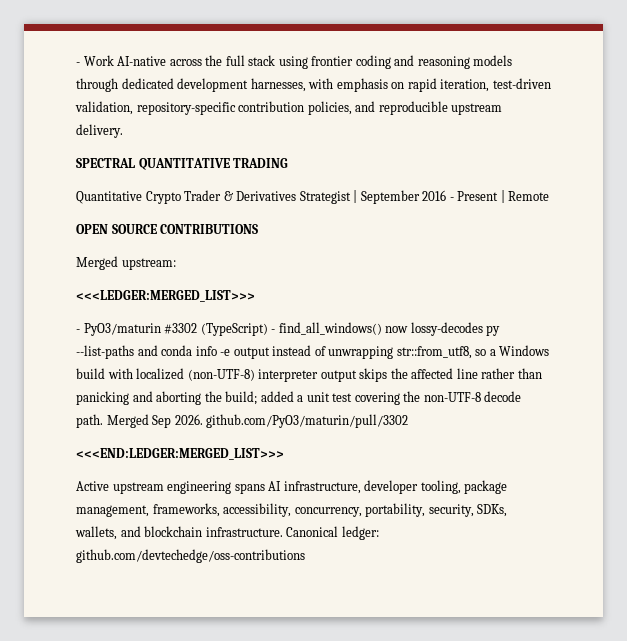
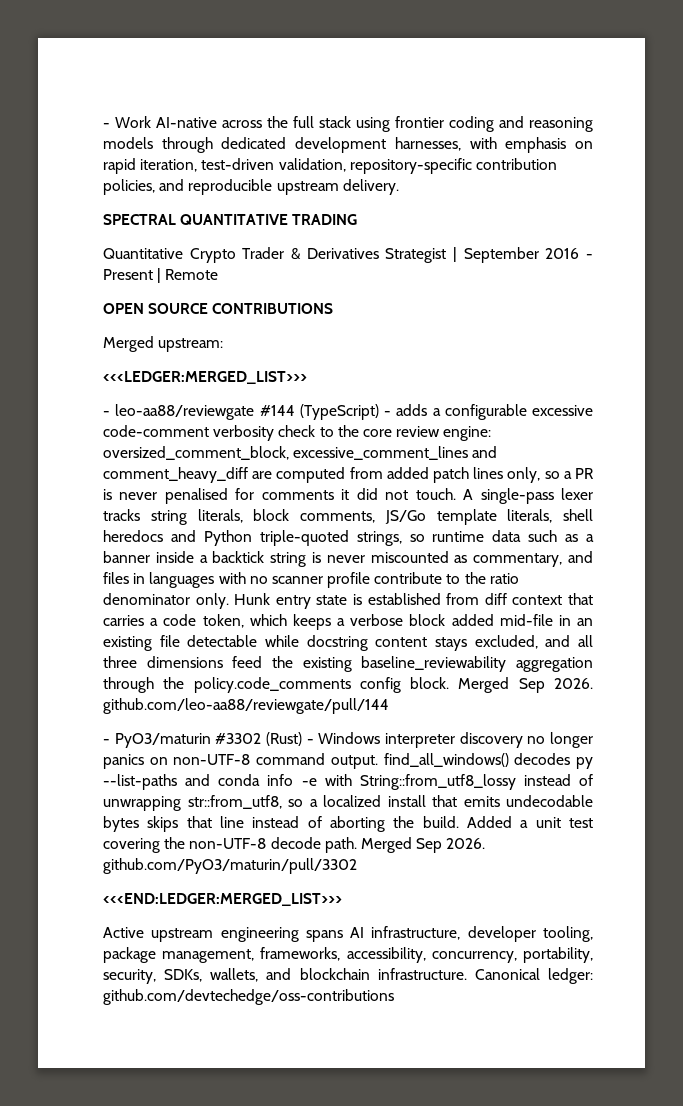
[83,322,483,336] PyO3/maturin #3302 (TypeScript) - find_all_windows() now lossy-decodes -> [115,404,593,420] [103,425,492,441] [103,446,498,460] [103,467,594,483] [103,488,593,504] [103,509,593,525] [103,530,594,546] [103,551,593,567] [103,572,519,588] [103,593,594,609] [103,614,593,630] [103,635,593,651] [103,656,593,672] [103,677,593,693] [103,698,389,714] [103,732,593,748] [103,753,571,769] leo-aa88/reviewgate #144 (TypeScript) - adds a configurable excessive code-comment verbosity check to the core review engine: oversized_comment_block, excessive_comment_lines and comment_heavy_diff are computed from added patch lines only, so a PR is never penalised for comments it did not touch. A single-pass lexer tracks string literals, block comments, JS/Go template literals, shell heredocs and Python triple-quoted strings, so runtime data such as a banner inside a backtick string is never miscounted as commentary, and files in languages with no scanner profile contribute to the ratio denominator only. Hunk entry state is established from diff context that carries a code token, which keeps a verbose block added mid-file in an existing file detectable while docstring content stays excluded, and all three dimensions feed the existing baseline_reviewability aggregation through the policy.code_comments config block. Merged Sep 2026. github.com/leo-aa88/reviewgate/pull/144 // - PyO3/maturin #3302 (Rust) - Windows interpreter discovery no longer panics on non-UTF-8 command output. find_all_windows() decodes
[233,347,270,359] output -> [324,774,516,790] with String::from_utf8_lossy
[499,345,550,356] [76,368,542,382] [76,391,294,405] Windows build with localized (non-UTF-8) interpreter output skips the affected line rather than panicking and aborting the build; added -> [323,795,593,807] [103,816,512,832] localized install that emits undecodable bytes skips that line instead of aborting the build. Added

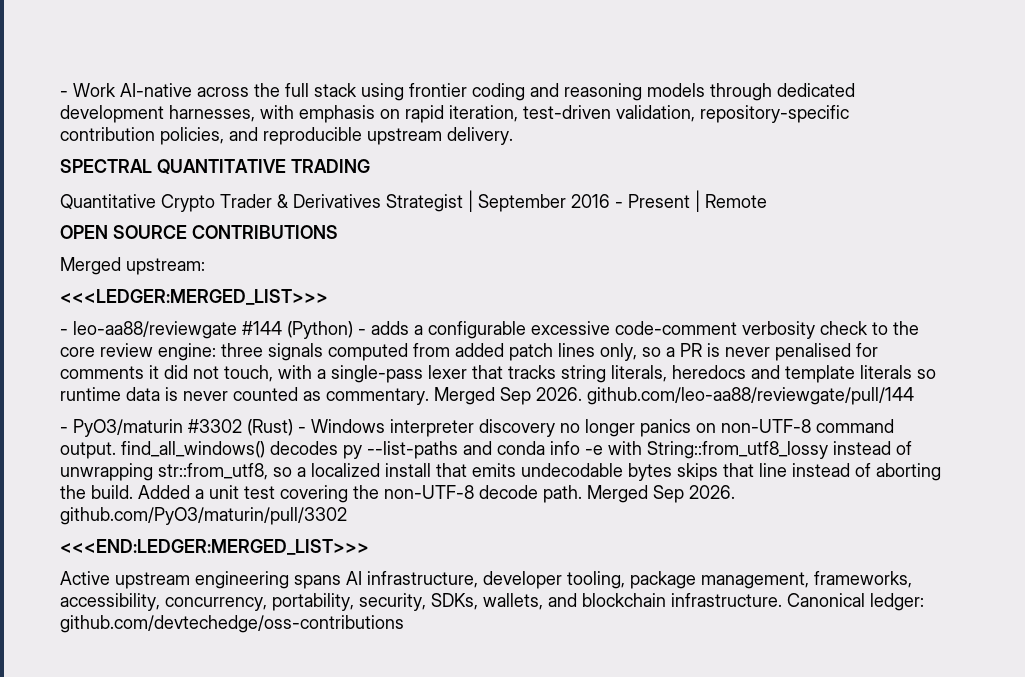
[299,404,379,420] (TypeScript) -> [287,321,353,339] (Python)
[103,446,498,460] [103,467,273,483] oversized_comment_block, excessive_comment_lines and comment_heavy_diff are -> [221,343,323,361] three signals
[415,488,474,500] touch. A -> [224,365,326,382] touch, with a
(593, 494) none -> [472,365,503,379] that
[253,509,593,525] [103,530,594,546] [103,551,593,567] [103,572,519,588] [103,593,594,609] [103,614,593,630] [103,635,593,651] [103,656,593,672] [103,677,450,693] block comments, JS/Go template literals, shell heredocs and Python triple-quoted strings, so runtime data such as a banner inside a backtick string is never miscounted as commentary, and files in languages with no scanner profile contribute to the ratio denominator only. Hunk entry state is established from diff context that carries a code token, which keeps a verbose block added mid-file in an existing file detectable while docstring content stays excluded, and all three dimensions feed the existing baseline_reviewability aggregation through the policy.code_comments config block. -> [672,365,936,383] [60,387,429,405] heredocs and template literals so runtime data is never counted as commentary.

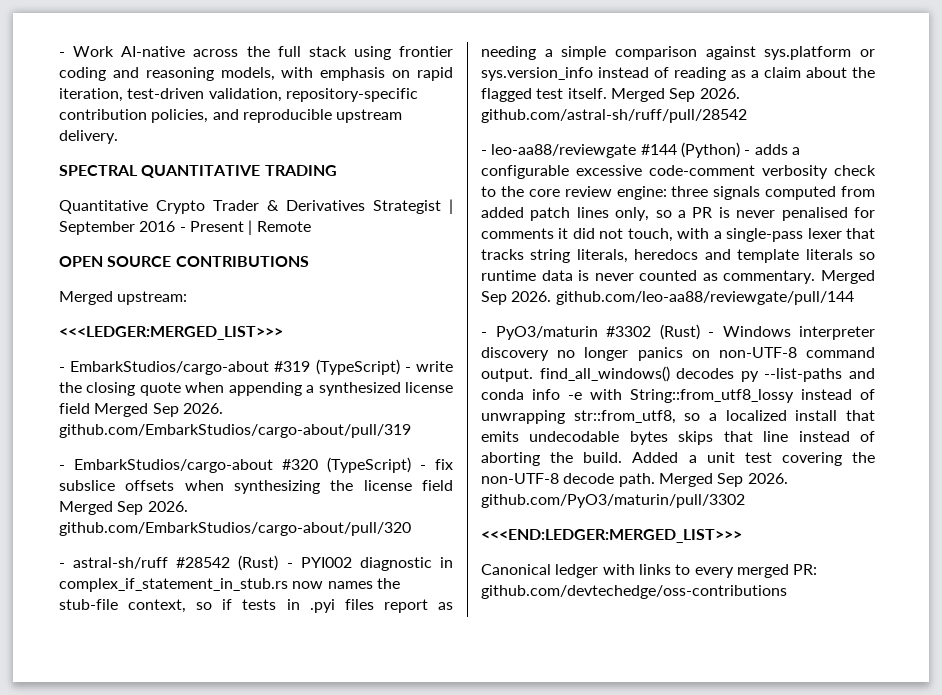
[647,83,855,101] [60,105,255,123] models through dedicated development harnesses, -> [220,67,275,81] models,
(328, 297) none -> [59,359,453,375] [59,382,453,396] [59,403,223,417] [59,424,411,438] [59,457,453,473] [59,480,453,494] [59,501,188,515] [59,522,411,536] [59,555,453,571] [59,578,400,592] [59,599,453,613] [481,46,876,60] [481,67,875,81] [481,88,740,102] [481,109,747,123] // - EmbarkStudios/cargo-about #319 (TypeScript) - write the closing quote when appending a synthesized license field Merged Sep 2026. github.com/EmbarkStudios/cargo-about/pull/319 // - EmbarkStudios/cargo-about #320 (TypeScript) - fix subslice offsets when synthesizing the license field Merged Sep 2026. github.com/EmbarkStudios/cargo-about/pull/320 // - astral-sh/ruff #28542 (Rust) - PYI002 diagnostic in complex_if_statement_in_stub.rs now names the stub-file context, so if tests in .pyi files report as needing a simple comparison against sys.platform or sys.version_info instead of reading as a claim about the flagged test itself. Merged Sep 2026. github.com/astral-sh/ruff/pull/28542
[60,571,912,589] [60,593,924,611] Active upstream engineering spans AI infrastructure, developer tooling, package management, frameworks, accessibility, concurrency, portability, security, SDKs, wallets, and blockchain infrastructure. Canonical ledger: -> [481,564,818,578] Canonical ledger with links to every merged PR:

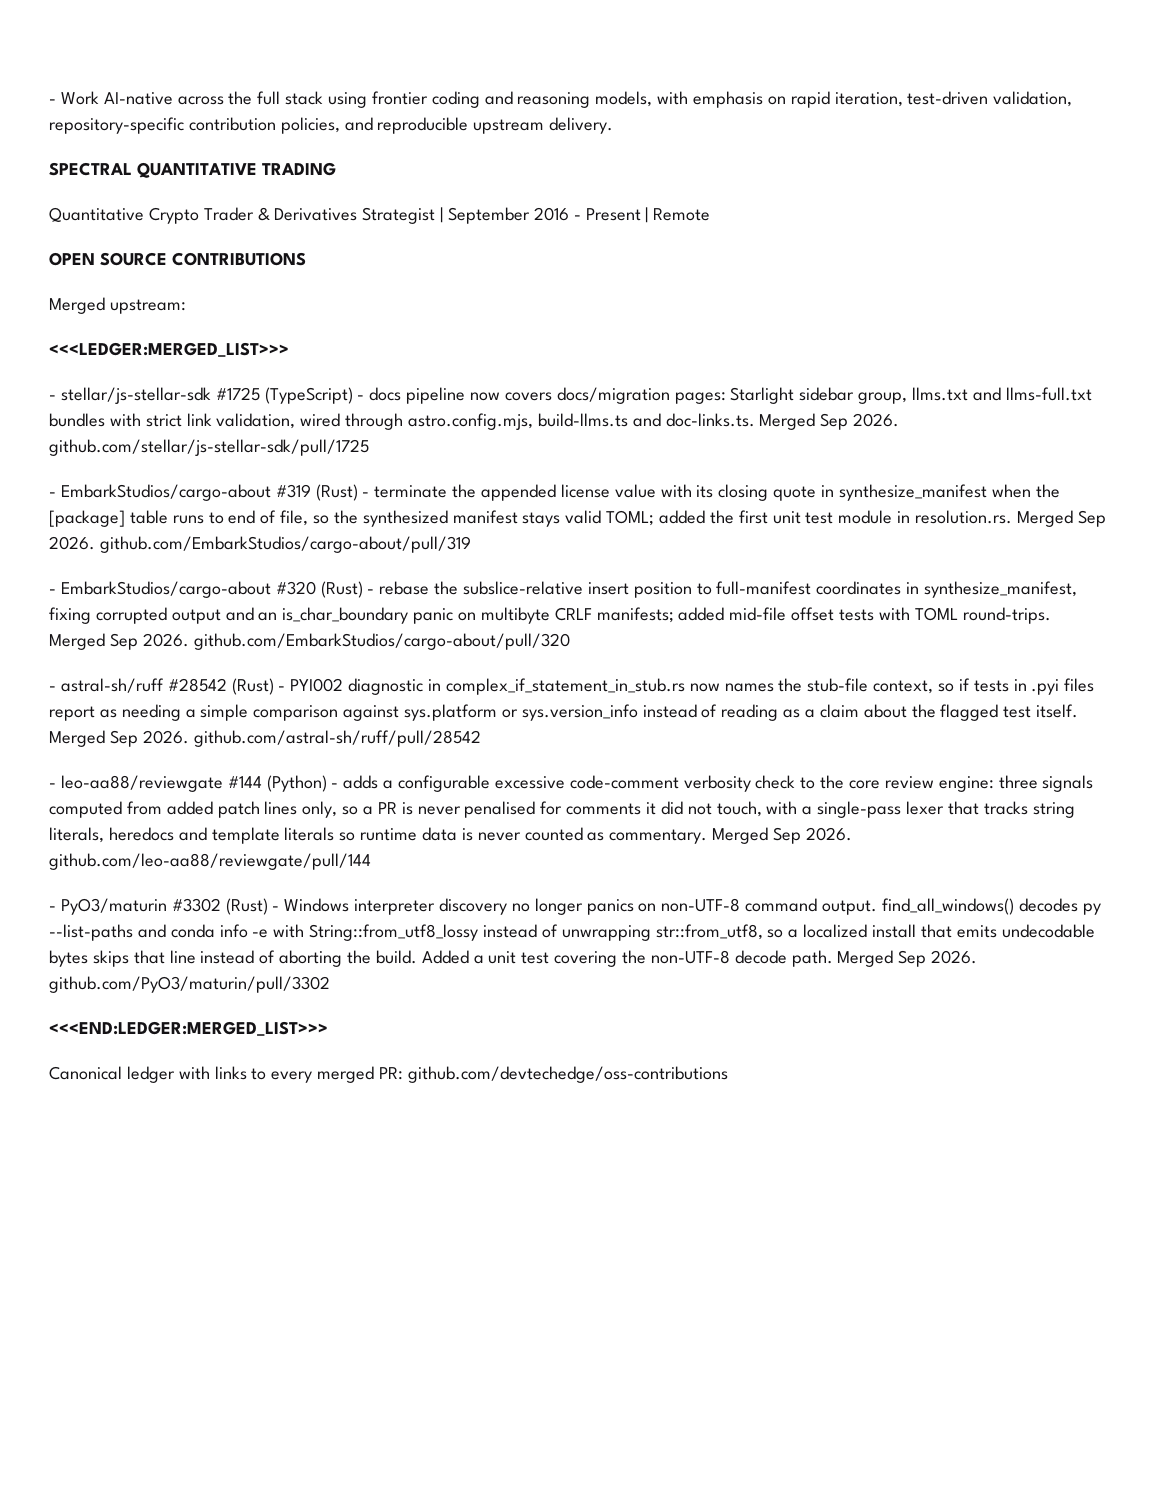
[70,359,453,375] [59,382,453,396] [59,403,90,414] EmbarkStudios/cargo-about #319 (TypeScript) - write the closing quote when appending a synthesized license field -> [60,387,1092,404] [49,413,900,430] [49,439,369,456] [49,484,1060,501] [49,510,1013,527] stellar/js-stellar-sdk #1725 (TypeScript) - docs pipeline now covers docs/migration pages: Starlight sidebar group, llms.txt and llms-full.txt bundles with strict link validation, wired through astro.config.mjs, build-llms.ts and doc-links.ts. Merged Sep 2026. github.com/stellar/js-stellar-sdk/pull/1725 // - EmbarkStudios/cargo-about #319 (Rust) - terminate the appended license value with its closing quote in synthesize_manifest when the [package] table runs to end of file, so the synthesized manifest stays valid TOML; added the first unit test module in resolution.rs.
[327,457,453,473] [59,480,453,494] (TypeScript) - fix subslice offsets when synthesizing the license field -> [320,581,1078,598] [49,607,1051,624] (Rust) - rebase the subslice-relative insert position to full-manifest coordinates in synthesize_manifest, fixing corrupted output and an is_char_boundary panic on multibyte CRLF manifests; added mid-file offset tests with TOML round-trips.

